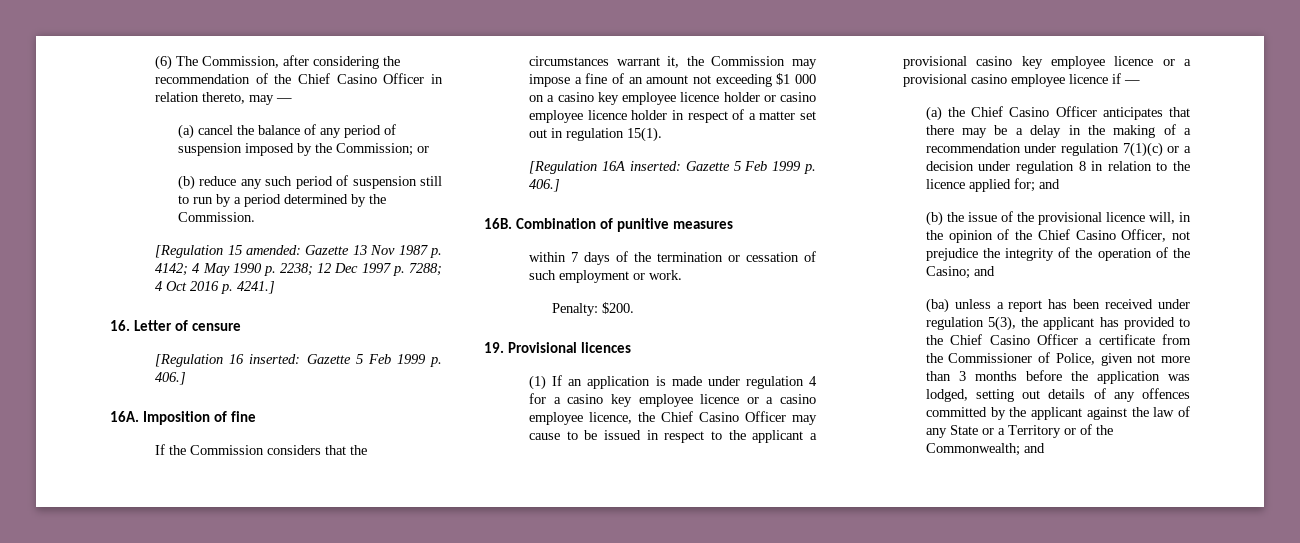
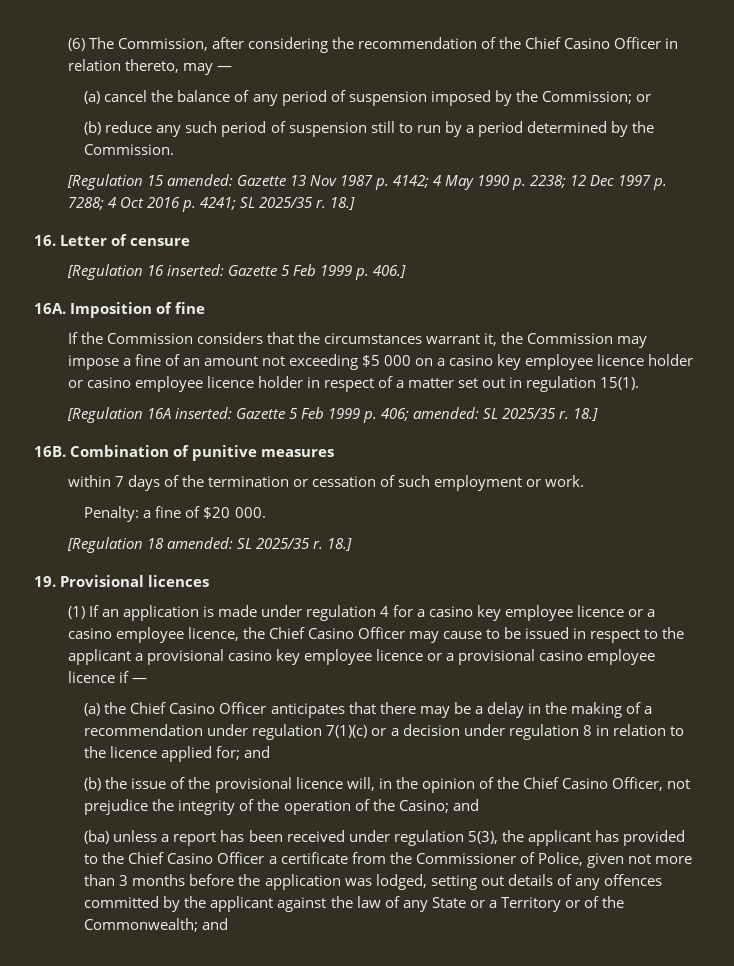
[237,281,276,294] 4241.] -> [199,197,355,210] 4241; SL 2025/35 r. 18.]
[776,73,791,85] $1 -> [361,355,380,367] $5
[529,179,561,192] 406.] -> [380,407,599,421] 406; amended: SL 2025/35 r. 18.]
[601,302,634,314] $200. -> [143,506,266,519] [66,537,352,553] a fine of $20 000. // [Regulation 18 amended: SL 2025/35 r. 18.]

